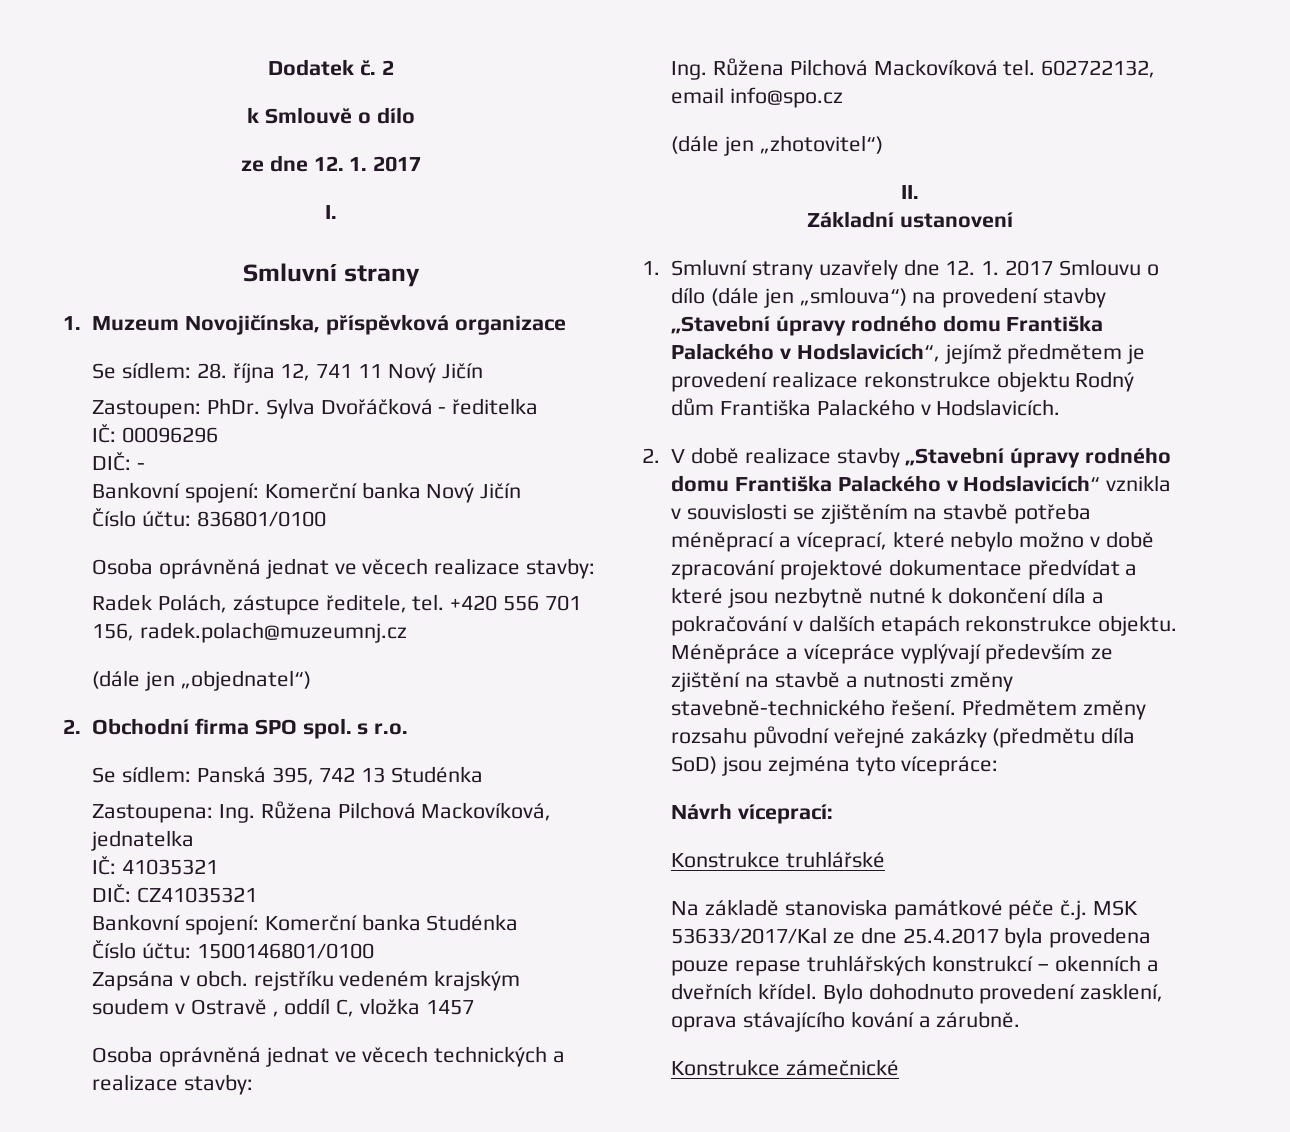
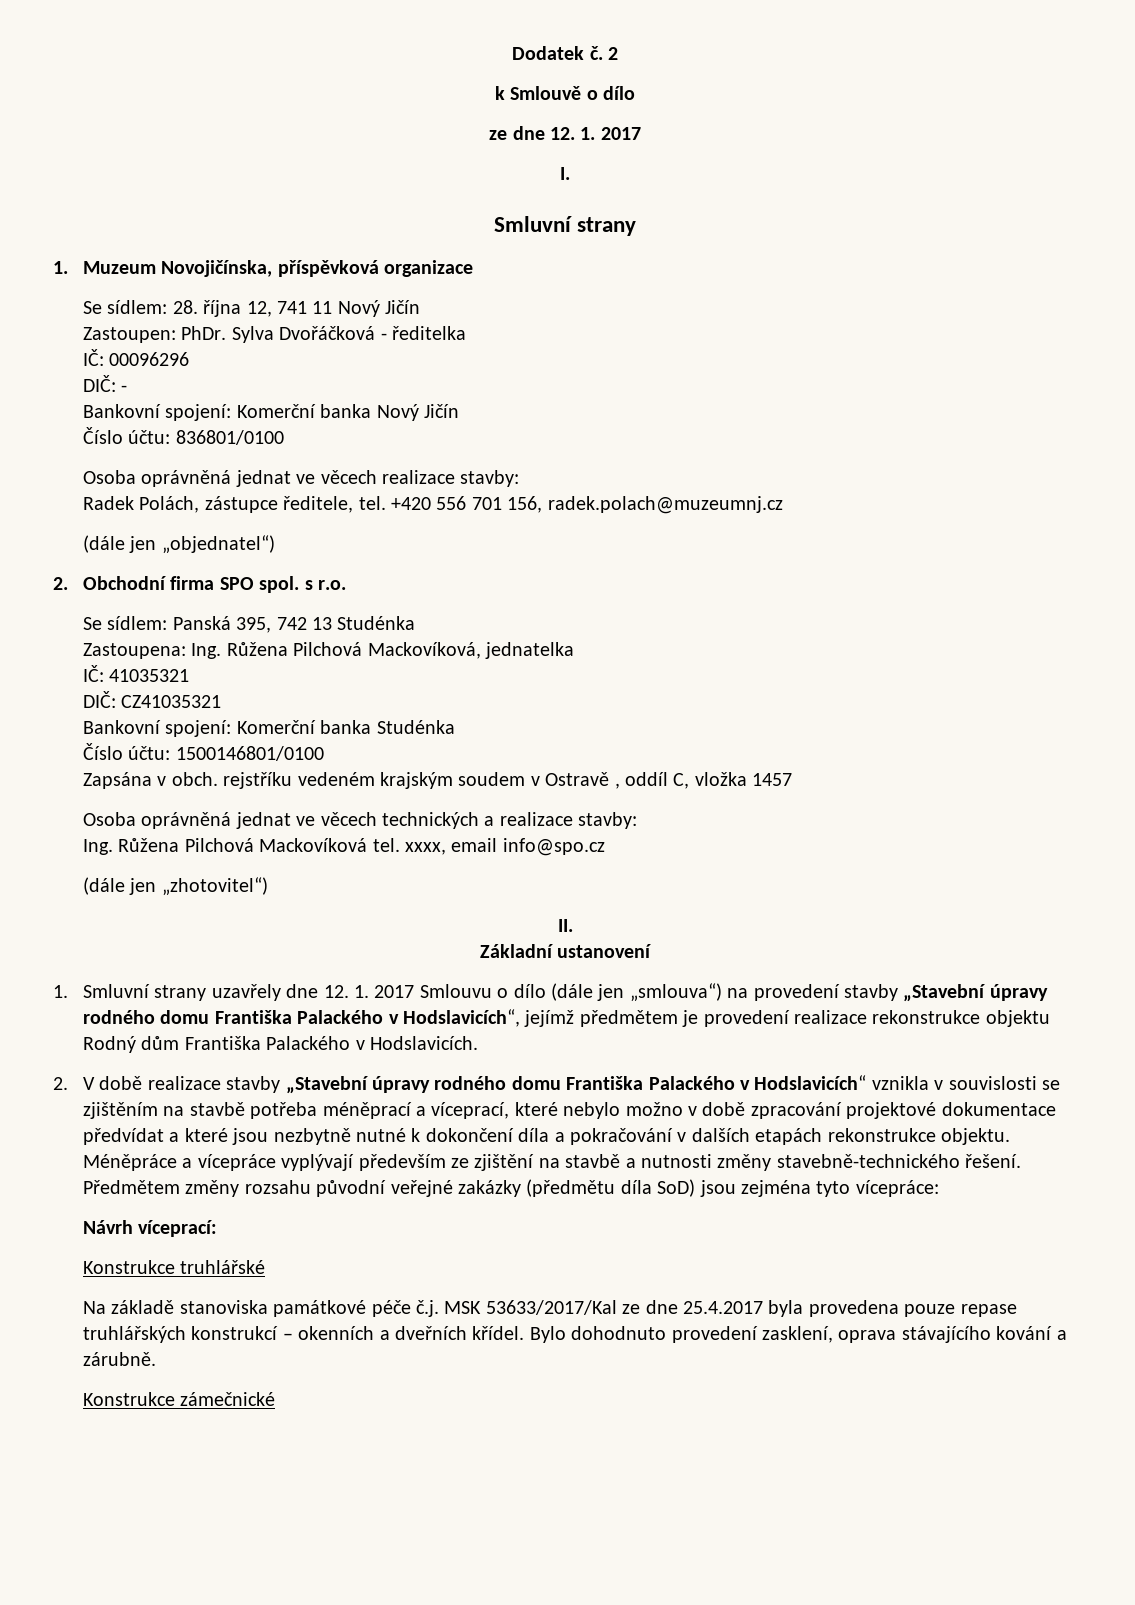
[1041,60,1156,78] 602722132, -> [405,842,447,855] xxxx,

